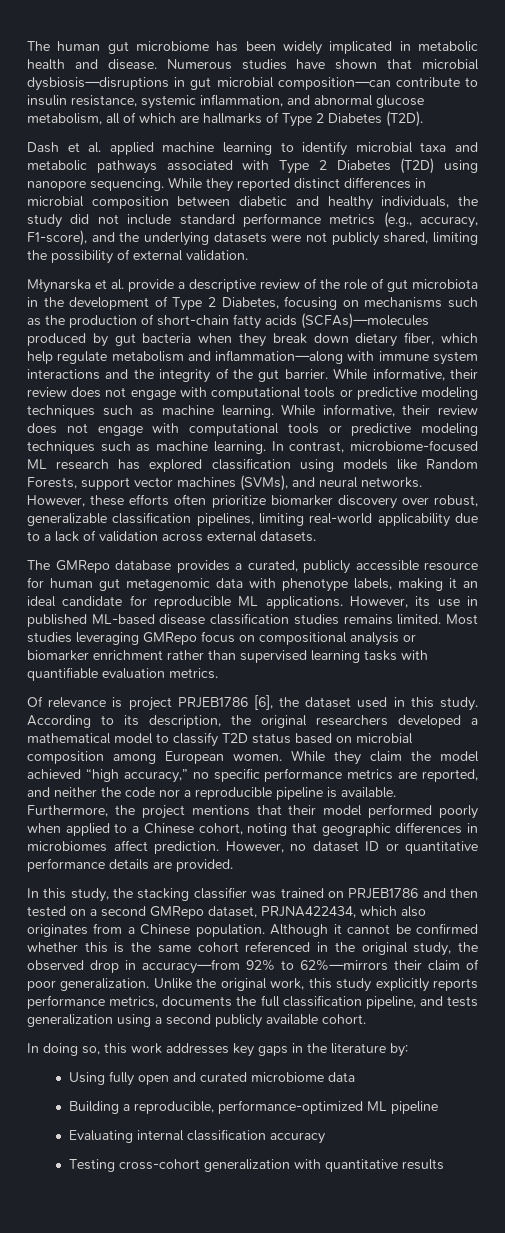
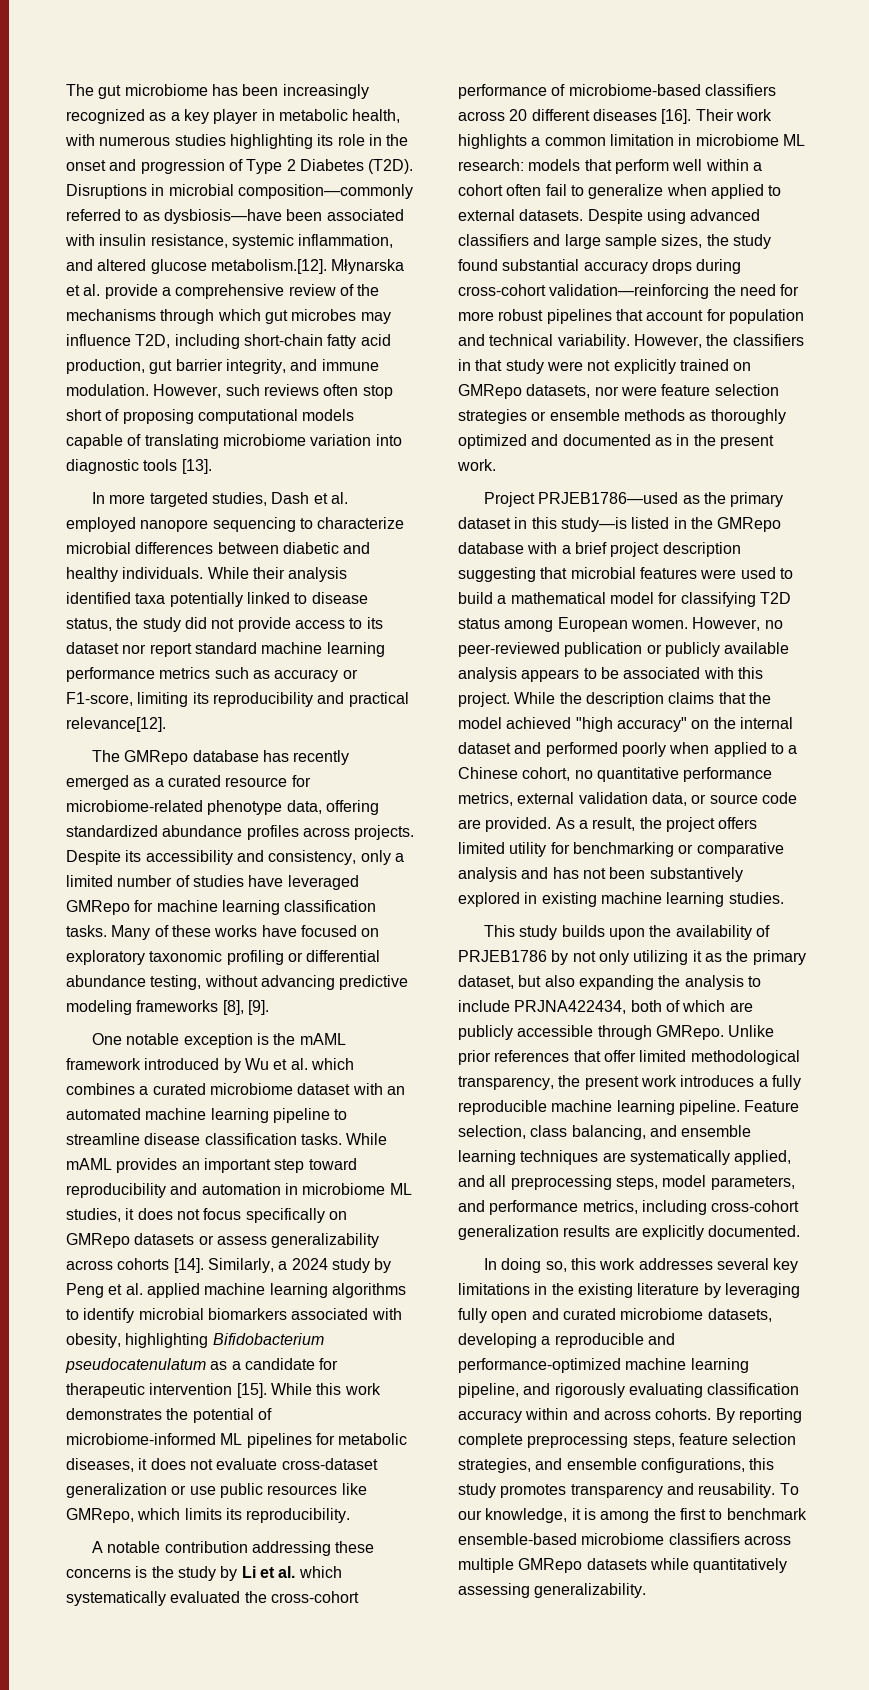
[27,41,101,51] The human -> [66,84,94,96] The
[283,41,478,55] [27,59,479,70] [27,77,478,91] widely implicated in metabolic health and disease. Numerous studies have shown that microbial dysbiosis—disruptions in gut microbial composition—can contribute to -> [282,84,369,99] [66,109,401,124] [65,134,409,149] [66,159,414,174] [66,184,413,199] [66,209,404,224] [65,234,95,246] increasingly recognized as a key player in metabolic health, with numerous studies highlighting its role in the onset and progression of Type 2 Diabetes (T2D). Disruptions in microbial composition—commonly referred to as dysbiosis—have been associated with
[314,95,424,108] [27,111,423,127] [27,142,59,153] abnormal glucose metabolism, all of which are hallmarks of Type 2 Diabetes (T2D). // Dash -> [97,259,405,274] [66,284,380,299] [66,309,391,324] [66,334,391,349] [66,359,379,374] [66,384,393,399] [66,409,355,424] [66,434,402,449] [66,459,212,474] [92,492,349,507] [66,517,405,532] [66,542,371,554] [66,567,348,582] [66,592,368,607] [66,617,383,632] [66,642,385,657] [66,667,358,682] [66,692,409,707] [66,717,166,732] [92,750,350,765] [66,775,311,790] [66,800,379,815] [66,825,415,840] [66,850,404,865] [66,875,359,890] [66,900,377,915] [66,925,380,940] [66,950,381,965] [66,975,409,990] [66,1000,269,1015] [92,1033,346,1048] [66,1058,354,1073] [66,1083,405,1095] [66,1108,348,1123] [66,1133,388,1145] [66,1158,357,1173] [66,1183,412,1198] [66,1208,347,1223] [66,1233,380,1248] [66,1258,392,1273] [66,1283,104,1298] altered glucose metabolism.[12]. Młynarska et al. provide a comprehensive review of the mechanisms through which gut microbes may influence T2D, including short-chain fatty acid production, gut barrier integrity, and immune modulation. However, such reviews often stop short of proposing computational models capable of translating microbiome variation into diagnostic tools [13]. // In more targeted studies, Dash et al. employed nanopore sequencing to characterize microbial differences between diabetic and healthy individuals. While their analysis identified taxa potentially linked to disease status, the study did not provide access to its dataset nor report standard machine learning performance metrics such as accuracy or F1-score, limiting its reproducibility and practical relevance[12]. // The GMRepo database has recently emerged as a curated resource for microbiome-related phenotype data, offering standardized abundance profiles across projects. Despite its accessibility and consistency, only a limited number of studies have leveraged GMRepo for machine learning classification tasks. Many of these works have focused on exploratory taxonomic profiling or differential abundance testing, without advancing predictive modeling frameworks [8], [9]. // One notable exception is the mAML framework introduced by Wu et al. which combines a curated microbiome dataset with an automated machine learning pipeline to streamline disease classification tasks. While mAML provides an important step toward reproducibility and automation in microbiome ML studies, it does not focus specifically on GMRepo datasets or assess generalizability across cohorts [14]. Similarly, a 2024 study by Peng
(272, 148) none -> [331,1283,406,1298] algorithms
[420,142,479,152] [27,158,478,174] [27,177,426,192] [27,196,479,210] [27,212,478,228] [27,230,479,246] [27,249,248,264] [27,278,478,293] [27,296,479,311] [27,313,429,329] [27,332,479,347] [27,350,478,365] [27,368,478,383] [27,387,479,400] [27,404,478,418] [27,423,478,436] [27,440,478,454] [27,458,478,472] [27,475,422,491] [27,494,478,509] [27,512,478,527] [27,530,316,542] [27,560,478,574] [27,577,478,592] [27,595,478,609] [27,613,478,627] [27,631,416,646] [27,650,428,663] [27,667,218,681] [27,695,479,711] [27,715,478,728] [27,732,413,747] [27,750,479,765] [27,768,478,783] [27,787,396,800] [27,805,363,819] taxa and metabolic pathways associated with Type 2 Diabetes (T2D) using nanopore sequencing. While they reported distinct differences in microbial composition between diabetic and healthy individuals, the study did not include standard performance metrics (e.g., accuracy, F1-score), and the underlying datasets were not publicly shared, limiting the possibility of external validation. // Młynarska et al. provide a descriptive review of the role of gut microbiota in the development of Type 2 Diabetes, focusing on mechanisms such as the production of short-chain fatty acids (SCFAs)—molecules produced by gut bacteria when they break down dietary fiber, which help regulate metabolism and inflammation—along with immune system interactions and the integrity of the gut barrier. While informative, their review does not engage with computational tools or predictive modeling techniques such as machine learning. While informative, their review does not engage with computational tools or predictive modeling techniques such as machine learning. In contrast, microbiome-focused ML research has explored classification using models like Random Forests, support vector machines (SVMs), and neural networks. However, these efforts often prioritize biomarker discovery over robust, generalizable classification pipelines, limiting real-world applicability due to a lack of validation across external datasets. // The GMRepo database provides a curated, publicly accessible resource for human gut metagenomic data with phenotype labels, making it an ideal candidate for reproducible ML applications. However, its use in published ML-based disease classification studies remains limited. Most studies leveraging GMRepo focus on compositional analysis or biomarker enrichment rather than supervised learning tasks with quantifiable evaluation metrics. // Of relevance is project PRJEB1786 [6], the dataset used in this study. According to its description, the original researchers developed a mathematical model to classify T2D status based on microbial composition among European women. While they claim the model achieved “high accuracy,” no specific performance metrics are reported, and neither the code nor a reproducible pipeline is available. Furthermore, the project mentions that their model -> [207,1308,402,1320] [66,1333,324,1348] [65,1358,339,1373] [66,1383,381,1398] [66,1408,272,1423] [66,1433,408,1448] [66,1458,378,1472] [66,1483,367,1498] [66,1508,351,1523] [92,1541,375,1556] [66,1566,342,1581] [66,1591,359,1606] [458,84,776,99] [458,109,772,124] [458,134,805,149] [458,159,762,174] [458,184,782,199] [458,209,761,224] [458,234,771,249] [458,259,742,274] [458,284,800,299] [458,309,804,324] [458,334,804,349] [458,359,752,374] [458,384,779,399] [458,409,786,424] [458,434,774,449] [457,459,496,471] [484,492,784,507] [458,517,782,532] [458,542,741,557] [458,567,793,582] [458,592,791,607] [458,617,783,632] [458,642,790,657] [458,667,763,682] [458,692,771,707] [458,717,793,732] [458,742,542,754] biomarkers associated with obesity, highlighting Bifidobacterium pseudocatenulatum as a candidate for therapeutic intervention [15]. While this work demonstrates the potential of microbiome-informed ML pipelines for metabolic diseases, it does not evaluate cross-dataset generalization or use public resources like GMRepo, which limits its reproducibility. // A notable contribution addressing these concerns is the study by Li et al. which systematically evaluated the cross-cohort performance of microbiome-based classifiers across 20 different diseases [16]. Their work highlights a common limitation in microbiome ML research: models that perform well within a cohort often fail to generalize when applied to external datasets. Despite using advanced classifiers and large sample sizes, the study found substantial accuracy drops during cross-cohort validation—reinforcing the need for more robust pipelines that account for population and technical variability. However, the classifiers in that study were not explicitly trained on GMRepo datasets, nor were feature selection strategies or ensemble methods as thoroughly optimized and documented as in the present work. // Project PRJEB1786—used as the primary dataset in this study—is listed in the GMRepo database with a brief project description suggesting that microbial features were used to build a mathematical model for classifying T2D status among European women. However, no peer-reviewed publication or publicly available analysis appears to be associated with this project. While the description claims that the model achieved "high accuracy" on the internal dataset and
[247,822,478,836] [27,840,478,854] [27,858,233,872] [27,887,479,902] [27,906,426,919] [27,923,479,937] [27,941,479,956] [27,959,479,974] [27,978,479,992] [27,995,478,1009] [27,1014,366,1028] noting that geographic differences in microbiomes affect prediction. However, no dataset ID or quantitative performance details are provided. // In this study, the stacking classifier was trained on PRJEB1786 and then tested on a second GMRepo dataset, PRJNA422434, which also originates from a Chinese population. Although it cannot be confirmed whether this is the same cohort referenced in the original study, the observed drop in accuracy—from 92% to 62%—mirrors their claim of poor generalization. Unlike the original work, this study explicitly reports performance metrics, documents the full classification pipeline, and tests generalization using a second publicly available cohort. -> [574,767,773,782] [458,792,797,806] [458,817,758,832] [458,842,784,857] [458,867,743,882] [458,892,784,907] [484,925,771,940] [458,950,806,965] [458,975,761,990] [458,1000,753,1014] [458,1025,775,1040] [458,1050,800,1065] [458,1075,801,1090] [458,1100,800,1115] [458,1125,752,1140] [458,1150,792,1165] [458,1175,795,1190] [458,1200,800,1215] [458,1225,801,1240] no quantitative performance metrics, external validation data, or source code are provided. As a result, the project offers limited utility for benchmarking or comparative analysis and has not been substantively explored in existing machine learning studies. // This study builds upon the availability of PRJEB1786 by not only utilizing it as the primary dataset, but also expanding the analysis to include PRJNA422434, both of which are publicly accessible through GMRepo. Unlike prior references that offer limited methodological transparency, the present work introduces a fully reproducible machine learning pipeline. Feature selection, class balancing, and ensemble learning techniques are systematically applied, and all preprocessing steps, model parameters, and performance metrics, including cross-cohort generalization results are explicitly documented.
[233,1043,408,1057] [69,1072,106,1085] key gaps in the literature by: // Using -> [717,1258,799,1273] [458,1283,800,1298] several key limitations in the existing literature by leveraging
[328,1072,356,1082] [69,1100,439,1114] [69,1129,326,1144] [69,1159,445,1172] data // Building a reproducible, performance-optimized ML pipeline // Evaluating internal classification accuracy // Testing cross-cohort generalization with quantitative results -> [707,1308,772,1322] [458,1333,675,1348] [458,1358,749,1373] [458,1383,800,1398] [458,1408,802,1423] [458,1433,797,1448] [458,1458,775,1473] [458,1483,799,1498] [458,1508,807,1523] [458,1533,791,1545] [458,1558,788,1573] [458,1583,647,1598] datasets, developing a reproducible and performance-optimized machine learning pipeline, and rigorously evaluating classification accuracy within and across cohorts. By reporting complete preprocessing steps, feature selection strategies, and ensemble configurations, this study promotes transparency and reusability. To our knowledge, it is among the first to benchmark ensemble-based microbiome classifiers across multiple GMRepo datasets while quantitatively assessing generalizability.

